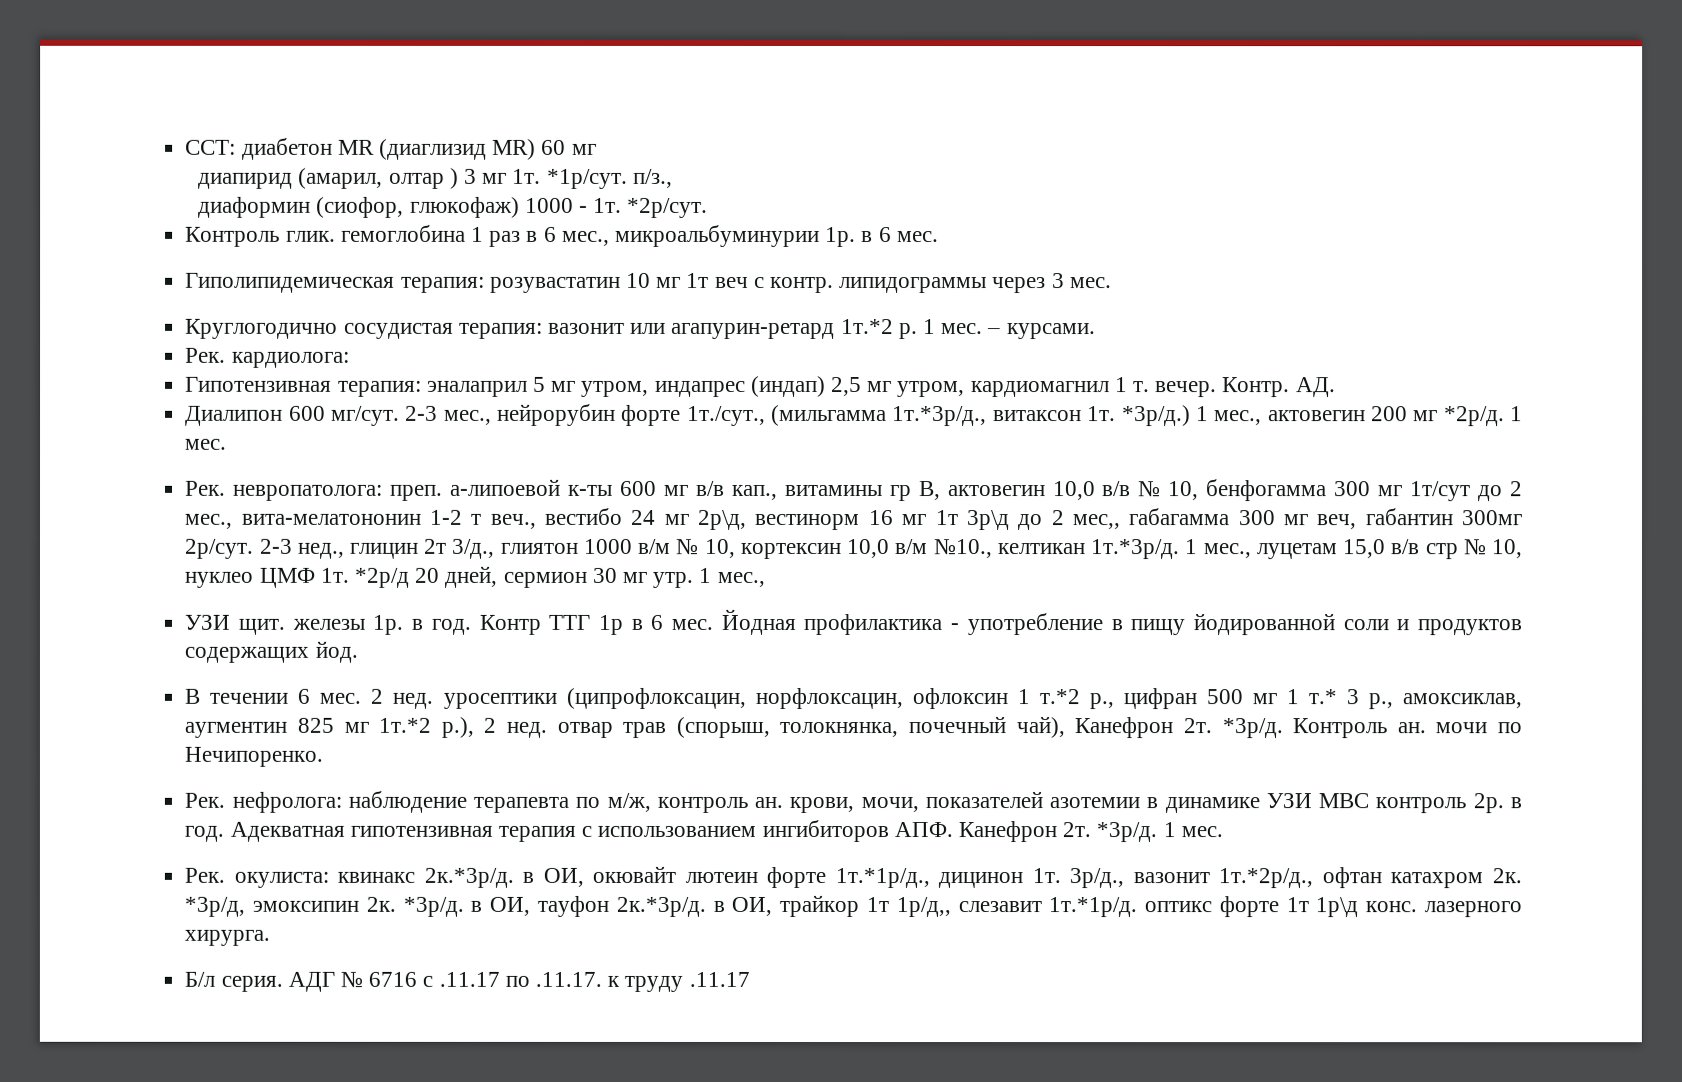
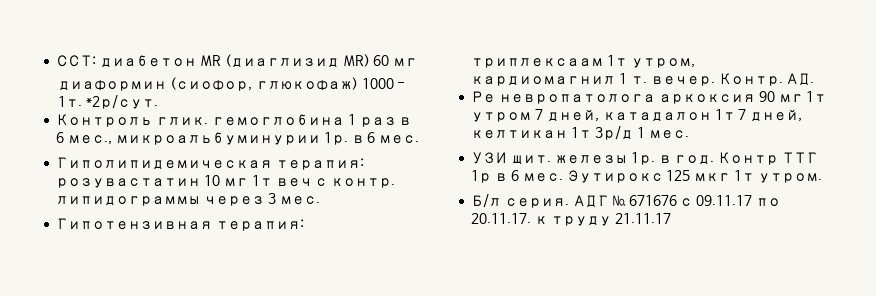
[198,167,673,189] // диапирид (амарил, олтар ) 3 мг 1т. *1р/сут. п/з., -> (418, 62) none
[185,318,1096,340] [185,347,350,368] [185,375,893,397] Круглогодично сосудистая терапия: вазонит или агапурин-ретард 1т.*2 р. 1 мес. – курсами. // Рек. кардиолога: // Гипотензивная терапия: эналаприл 5 мг утром, индапрес (индап) 2,5 мг -> [56,218,305,231] [471,55,628,68] Гипотензивная терапия: триплексаам 1т
[185,403,1524,427] [185,438,228,450] [185,478,1524,502] [185,507,1523,531] [184,538,1523,560] [184,565,765,588] Диалипон 600 мг/сут. 2-3 мес., нейрорубин форте 1т./сут., (мильгамма 1т.*3р/д., витаксон 1т. *3р/д.) 1 мес., актовегин 200 мг *2р/д. 1 мес. // Рек. невропатолога: преп. а-липоевой к-ты 600 мг в/в кап., витамины гр В, актовегин 10,0 в/в № 10, бенфогамма 300 мг 1т/сут до 2 мес., вита-мелатононин 1-2 т веч., вестибо 24 мг 2р\д, вестинорм 16 мг 1т 3р\д до 2 мес,, габагамма 300 мг веч, габантин 300мг 2р/сут. 2-3 нед., глицин 2т 3/д., глиятон 1000 в/м № 10, кортексин 10,0 в/м №10., келтикан 1т.*3р/д. 1 мес., луцетам 15,0 в/в стр № 10, нуклео ЦМФ 1т. *2р/д 20 дней, сермион 30 мг утр. 1 мес., -> [471,91,827,104] [471,109,803,122] [471,126,689,140] Ре невропатолога аркоксия 90 мг 1т утром 7 дней, катадалон 1т 7 дней, келтикан 1т 3р/д 1 мес.
[720,608,1523,636] [184,640,358,663] [184,687,1523,710] [184,716,1522,739] [184,746,324,767] [184,790,1523,814] [184,819,1223,843] [184,865,1522,889] [184,894,1523,918] [184,929,271,946] Йодная профилактика - употребление в пищу йодированной соли и продуктов содержащих йод. // В течении 6 мес. 2 нед. уросептики (ципрофлоксацин, норфлоксацин, офлоксин 1 т.*2 р., цифран 500 мг 1 т.* 3 р., амоксиклав, аугментин 825 мг 1т.*2 р.), 2 нед. отвар трав (спорыш, толокнянка, почечный чай), Канефрон 2т. *3р/д. Контроль ан. мочи по Нечипоренко. // Рек. нефролога: наблюдение терапевта по м/ж, контроль ан. крови, мочи, показателей азотемии в динамике УЗИ МВС контроль 2р. в год. Адекватная гипотензивная терапия с использованием ингибиторов АПФ. Канефрон 2т. *3р/д. 1 мес. // Рек. окулиста: квинакс 2к.*3р/д. в ОИ, окювайт лютеин форте 1т.*1р/д., дицинон 1т. 3р/д., вазонит 1т.*2р/д., офтан катахром 2к. *3р/д, эмоксипин 2к. *3р/д. в ОИ, тауфон 2к.*3р/д. в ОИ, трайкор 1т 1р/д,, слезавит 1т.*1р/д. оптикс форте 1т 1р\д конс. лазерного хирурга. -> [566,170,822,183] Эутирокс 125 мкг 1т утром.
[368,971,602,987] 6716 с .11.17 по .11.17. -> [628,195,780,207] [471,213,532,224] 671676 с 09.11.17 по 20.11.17.
[688,971,750,987] .11.17 -> [614,213,671,224] 21.11.17

